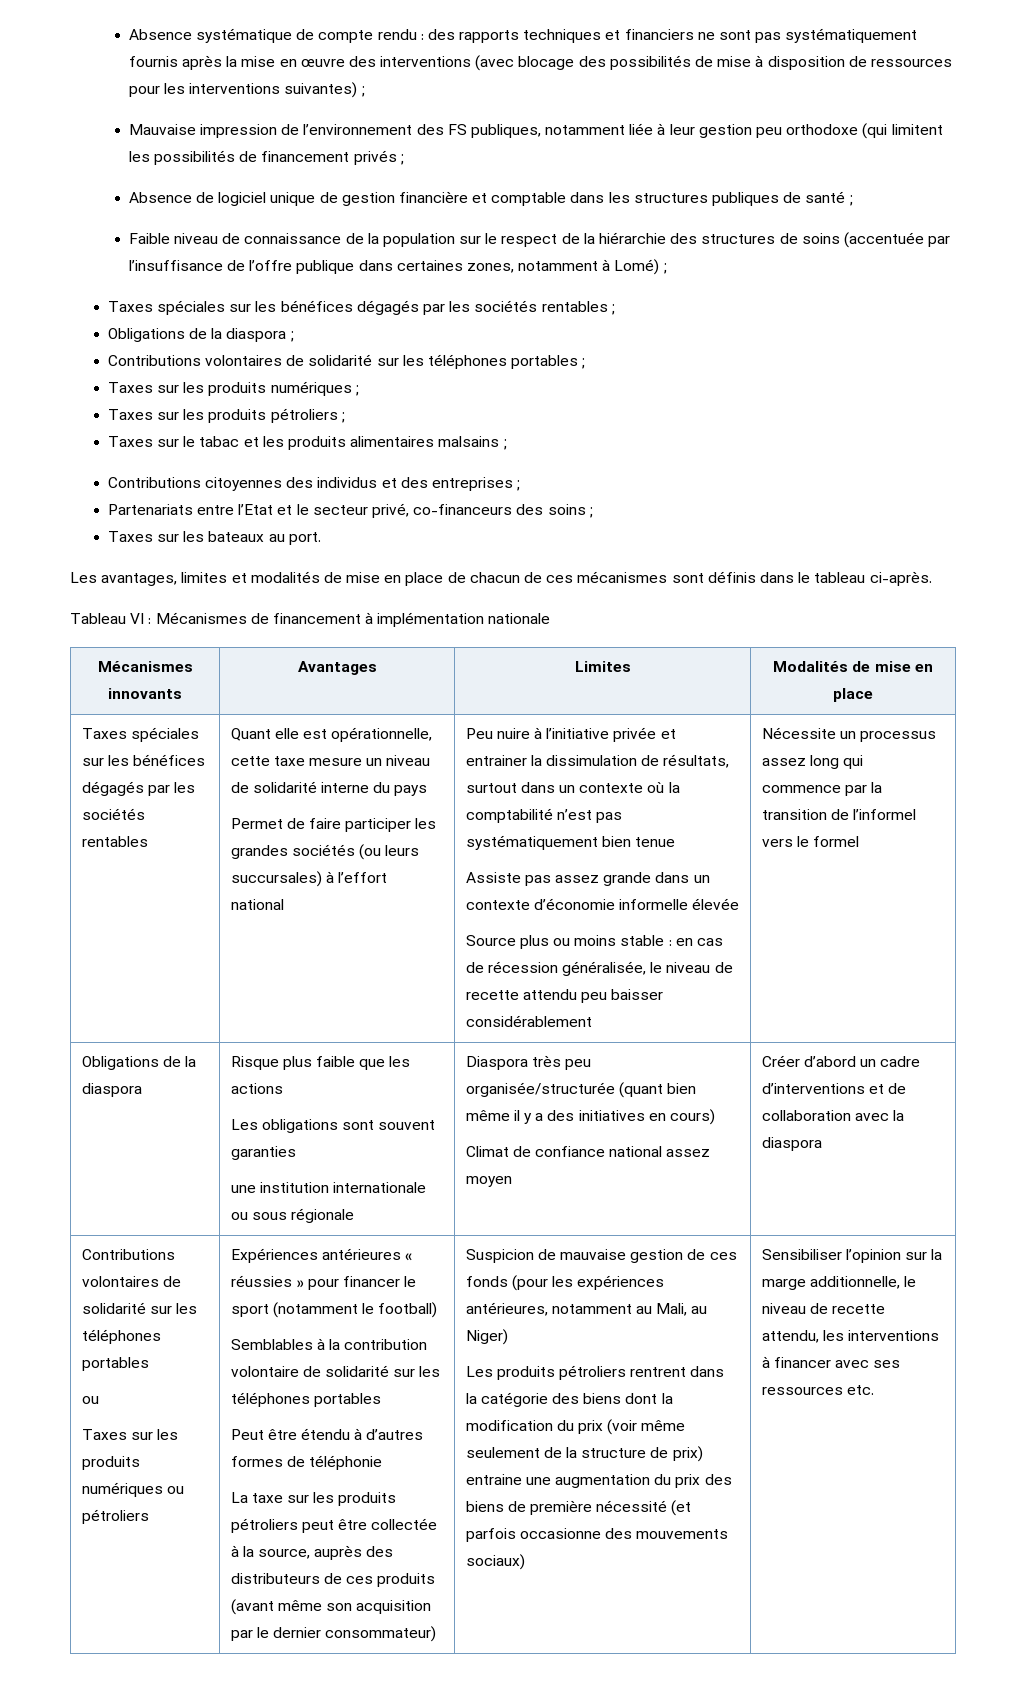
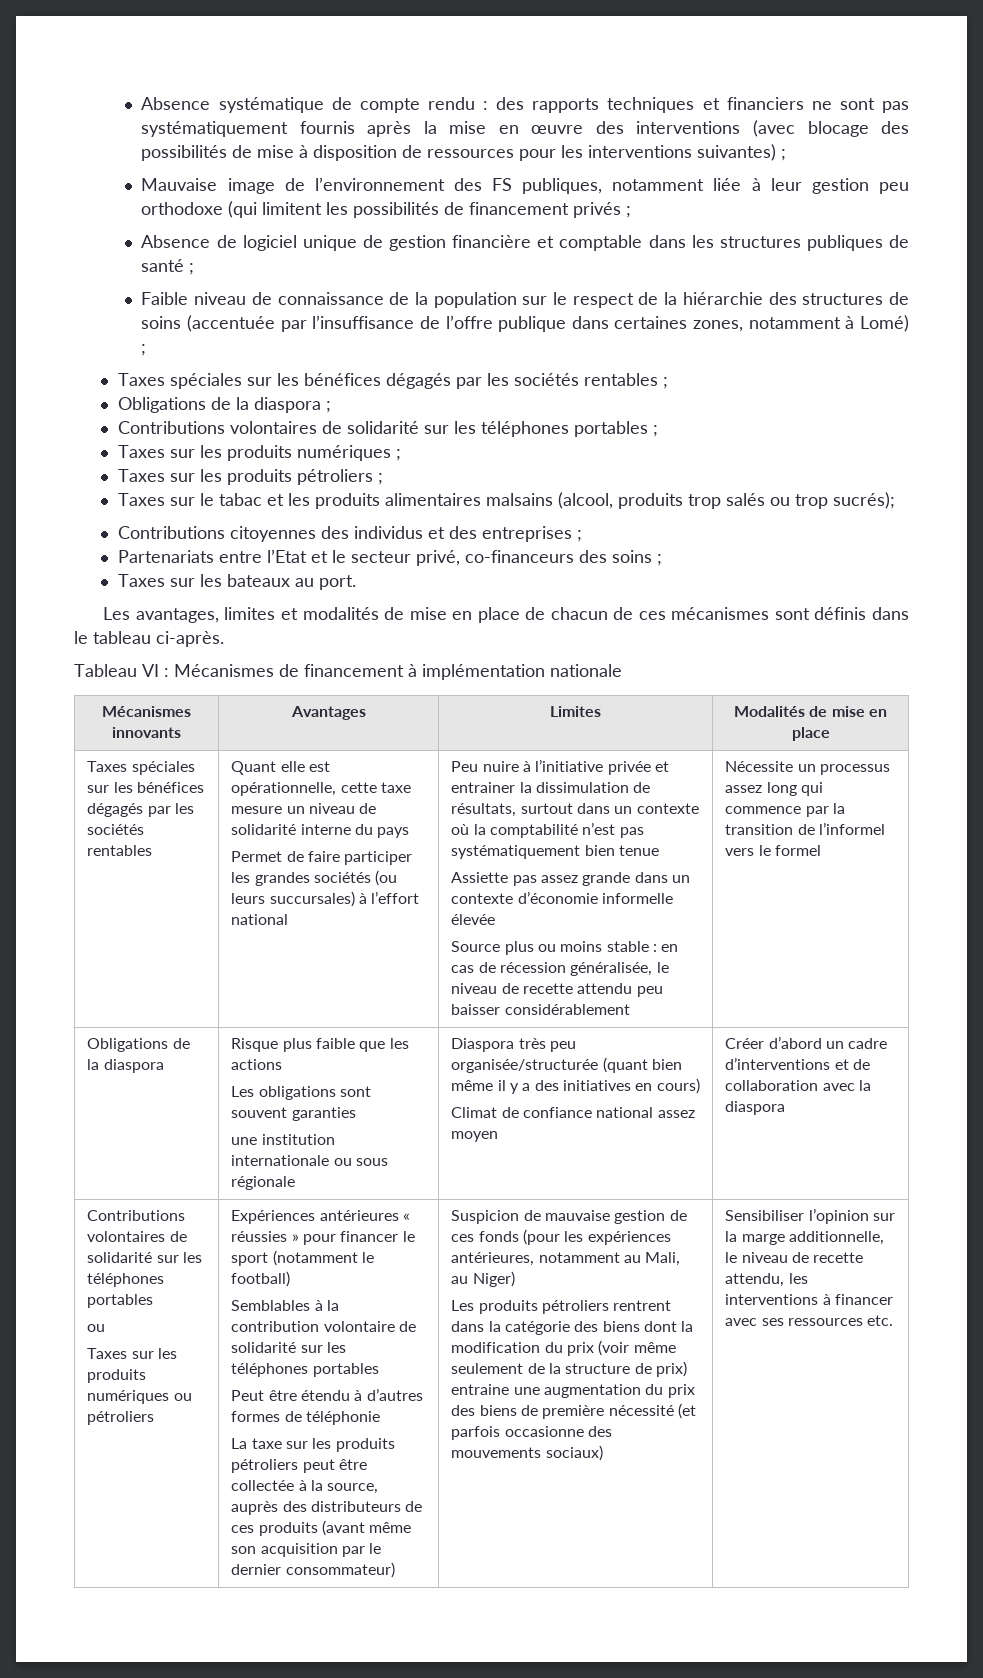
[199,124,277,138] impression -> [227,178,275,194] image
[503,439,507,450] ; -> [557,492,895,509] (alcool, produits trop salés ou trop sucrés);
[465,872,521,883] Assiste -> [451,872,509,883] Assiette

